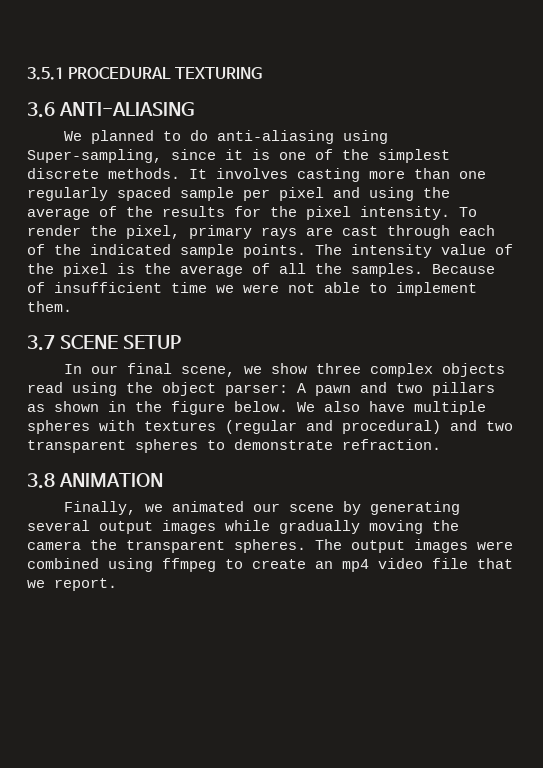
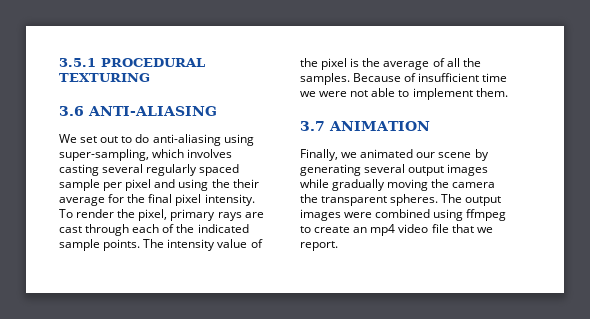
[90,130,154,144] planned -> [80,136,119,143] set out
[27,149,450,163] [27,168,486,182] Super-sampling, since it is one of the simplest discrete methods. It involves casting more than one -> [59,149,233,161] [59,164,144,176] super-sampling, which involves casting several
[27,206,225,220] average of the results -> [232,179,259,188] [59,197,105,206] their average
(297, 211) none -> [148,194,173,203] final
[59,335,181,349] [63,363,505,377] [27,382,495,396] [27,401,486,415] [27,420,513,434] [27,439,441,453] [27,473,55,489] SCENE SETUP // In our final scene, we show three complex objects read using the object parser: A pawn and two pillars as shown in the figure below. We also have multiple spheres with textures (regular and procedural) and two transparent spheres to demonstrate refraction. // 3.8 -> (325, 126) none

